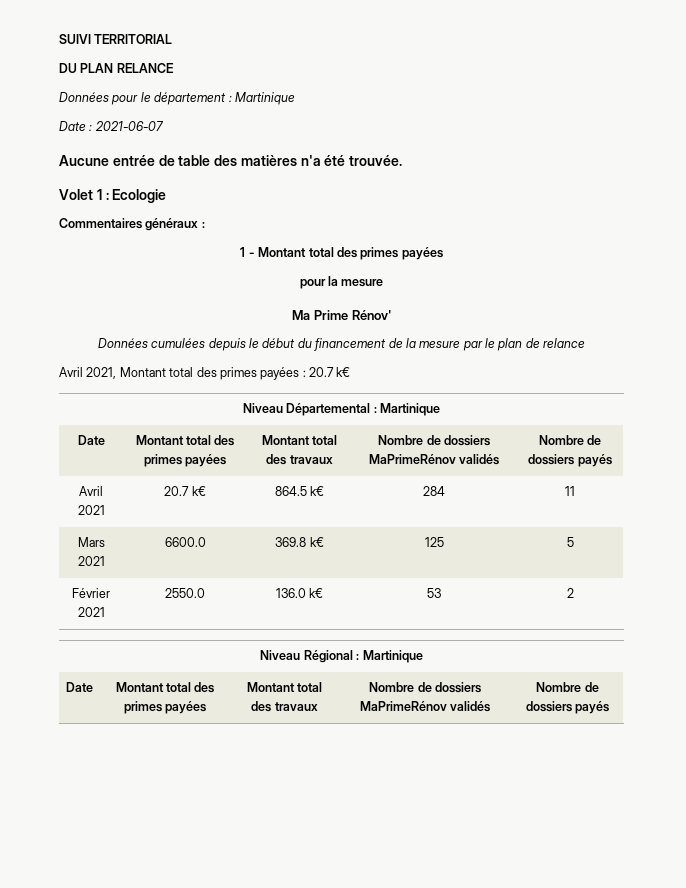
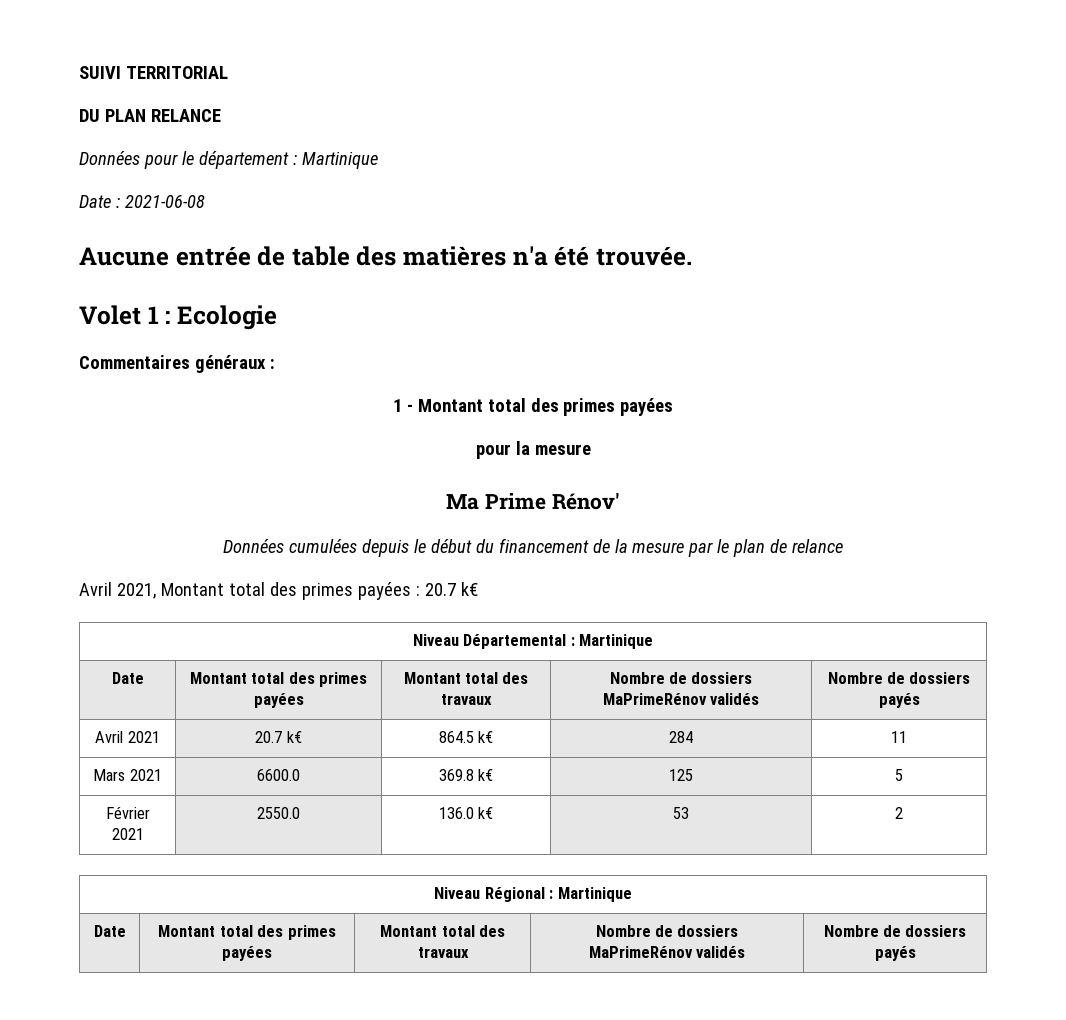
[94,121,164,131] 2021-06-07 -> [124,195,205,208] 2021-06-08

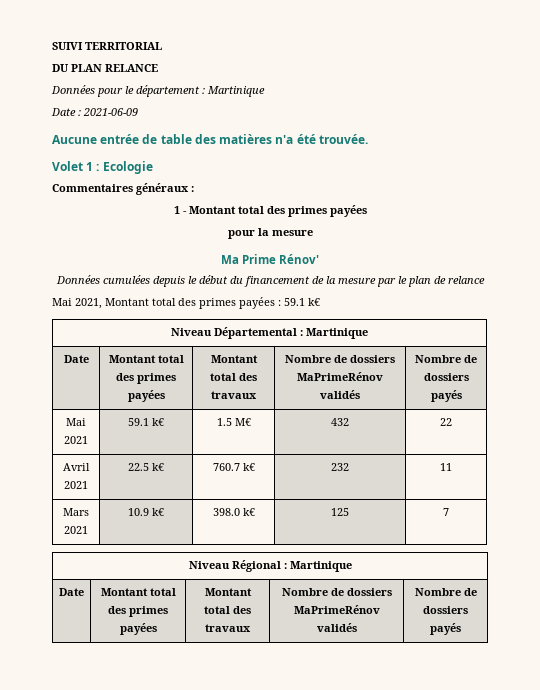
[124,195,205,208] 2021-06-08 -> [83,108,138,116] 2021-06-09
[79,582,112,596] Avril -> [52,298,72,306] Mai
[424,583,456,596] 20.7 -> [284,298,305,306] 59.1
(920, 700) none -> [66,418,86,426] [64,436,88,444] [128,418,164,426] [216,418,251,426] [330,418,349,426] [439,418,452,426] // Mai 2021 | 59.1 k€ | 1.5 M€ | 432 | 22
[255,731,302,743] [438,731,494,743] [669,731,693,743] 20.7 k€ | 864.5 k€ | 284 -> [128,463,164,471] [212,463,255,471] [330,463,349,471] 22.5 k€ | 760.7 k€ | 232
[257,769,300,781] [438,769,474,781] 6600.0 | 369.8 -> [128,508,164,516] [212,508,240,516] 10.9 k€ | 398.0
[895,769,903,781] [105,806,150,819] [111,828,144,840] [257,807,300,819] [438,807,494,819] [673,807,689,819] [895,807,903,819] 5 // Février 2021 | 2550.0 | 136.0 k€ | 53 | 2 -> [442,508,449,516] 7

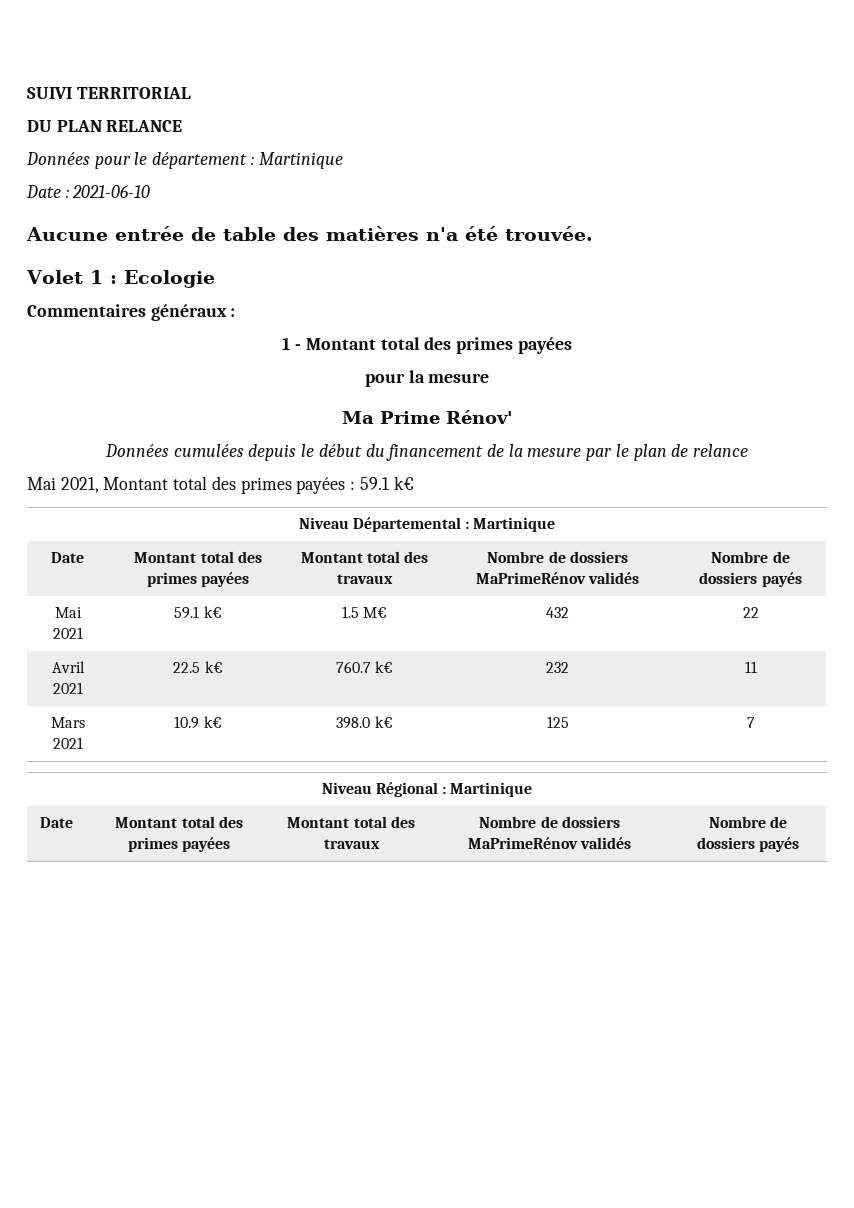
[83,108,138,116] 2021-06-09 -> [72,185,151,198] 2021-06-10

